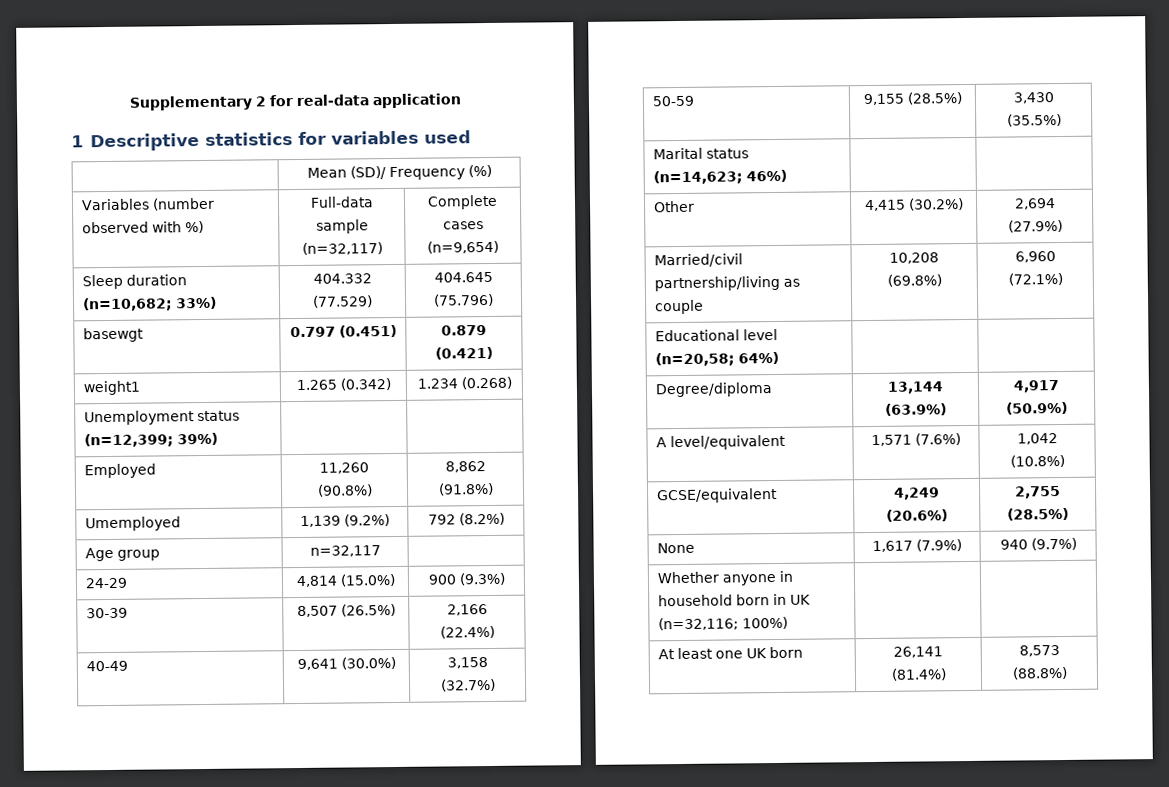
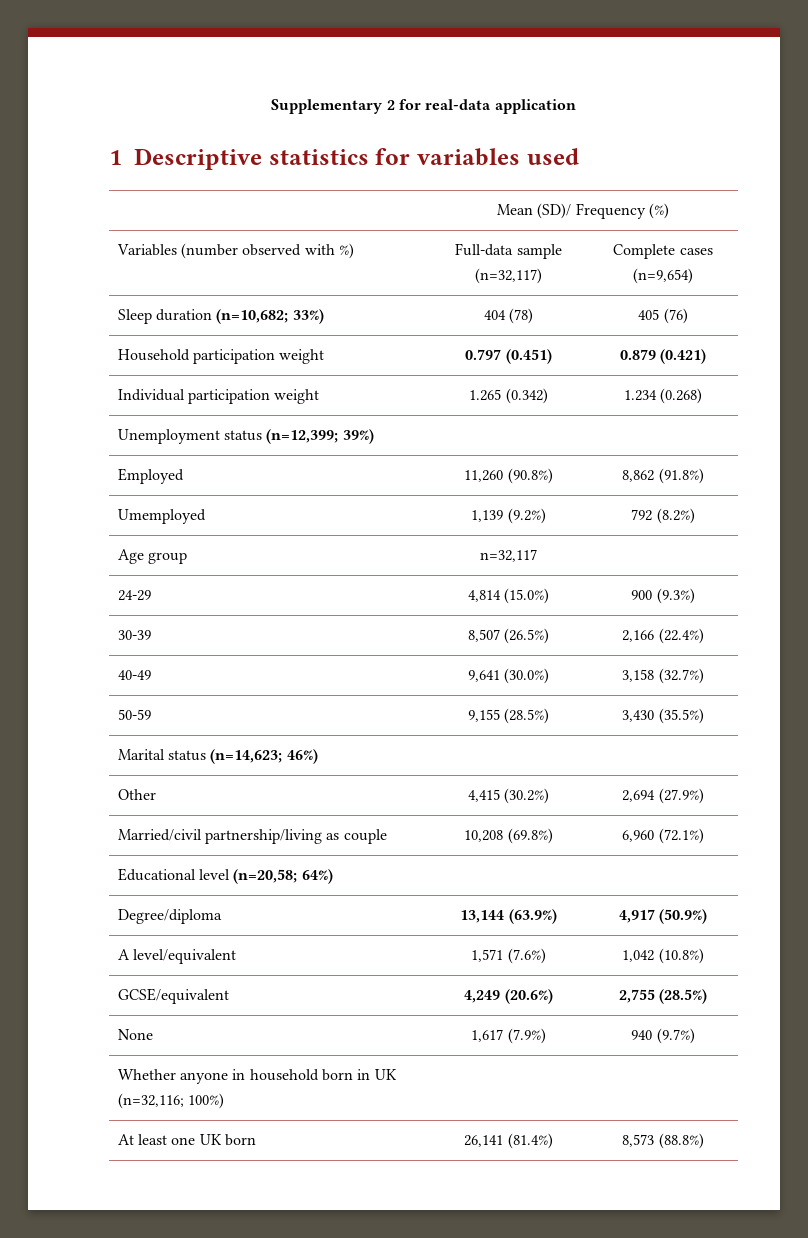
[312,273,372,284] [312,295,373,308] [433,271,493,283] [433,293,494,307] [83,327,145,343] 404.332 (77.529) | 404.645 (75.796) // basewgt -> [483,308,534,324] [638,308,688,324] [117,349,325,364] 404 (78) | 405 (76) // Household participation weight
[83,380,141,396] weight1 -> [117,389,320,404] Individual participation weight

